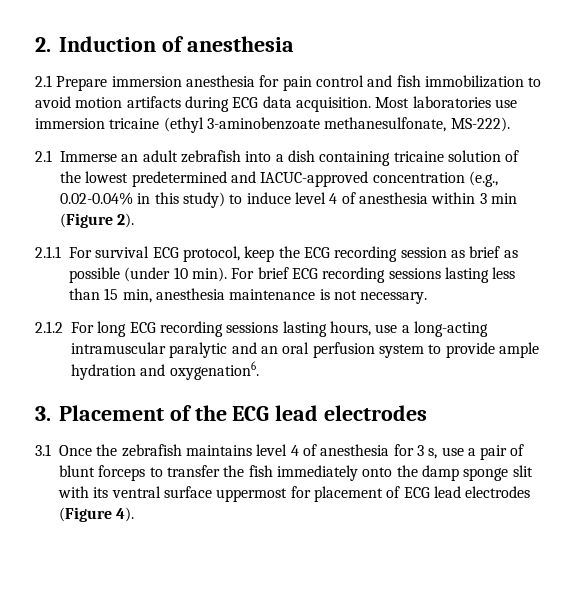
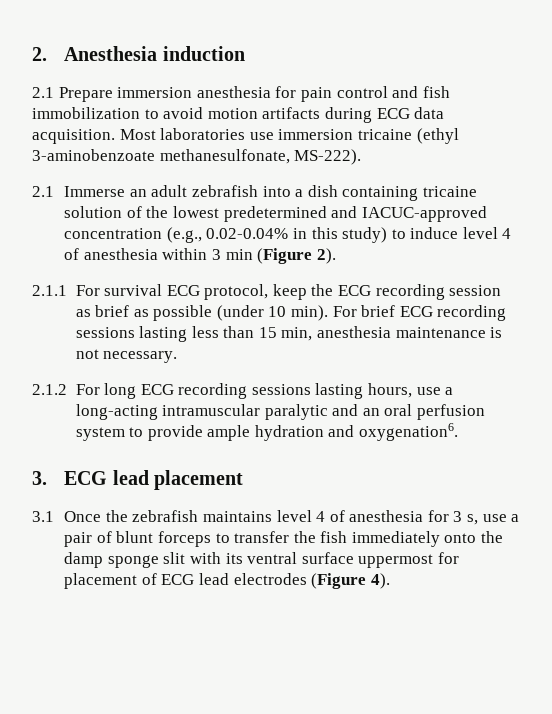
[59,36,294,52] Induction of anesthesia -> [64,46,245,61] Anesthesia induction
[59,405,428,421] Placement of the ECG lead electrodes -> [64,470,243,490] ECG lead placement

